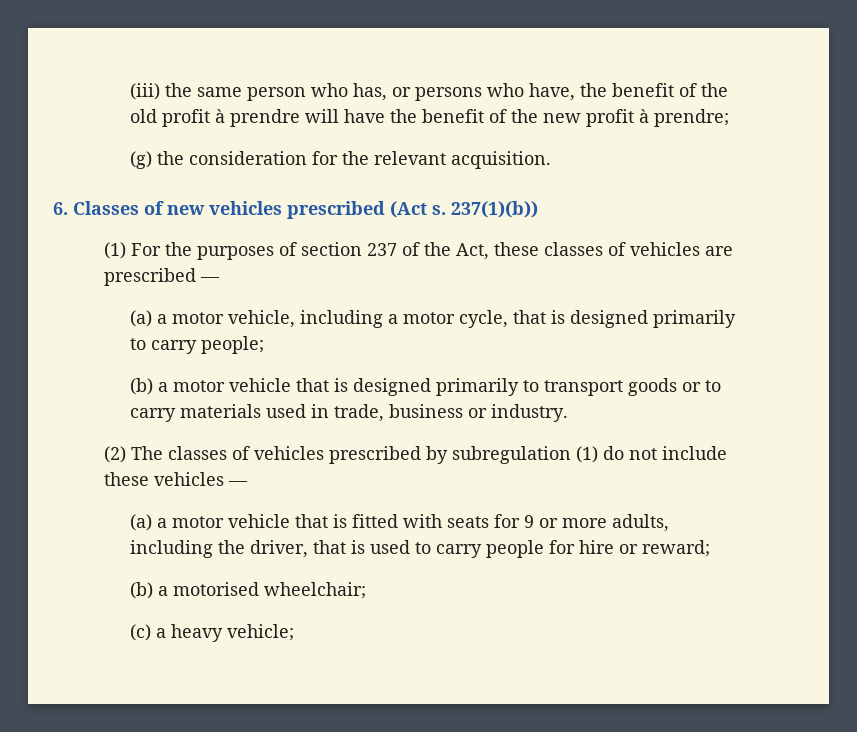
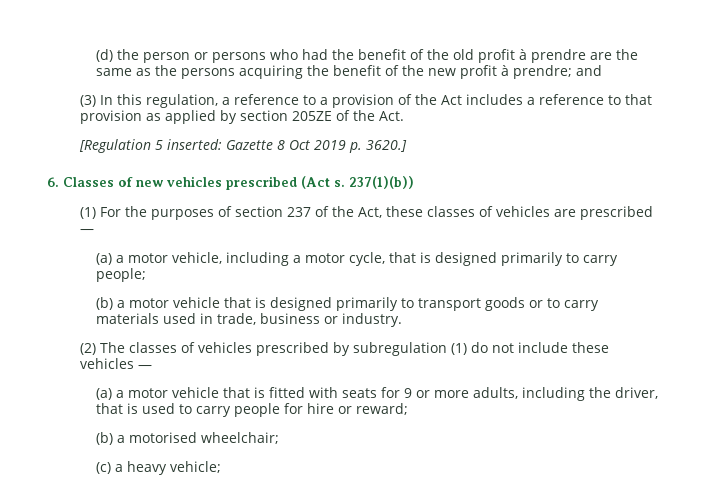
[129,83,387,101] (iii) the same person who has, -> [95,49,190,63] (d) the person
[528,83,575,101] have, -> [301,49,328,60] had
[304,109,385,123] will have -> [589,49,638,60] [95,65,303,79] are the same as the persons acquiring
[129,151,551,169] // (g) the consideration for the relevant acquisition. -> [575,65,602,76] [79,94,652,108] [79,110,404,124] [78,139,407,153] and // (3) In this regulation, a reference to a provision of the Act includes a reference to that provision as applied by section 205ZE of the Act. // [Regulation 5 inserted: Gazette 8 Oct 2019 p. 3620.]

